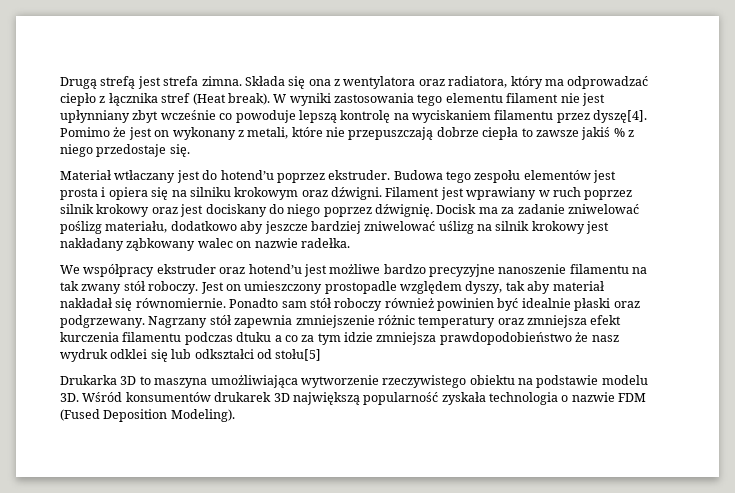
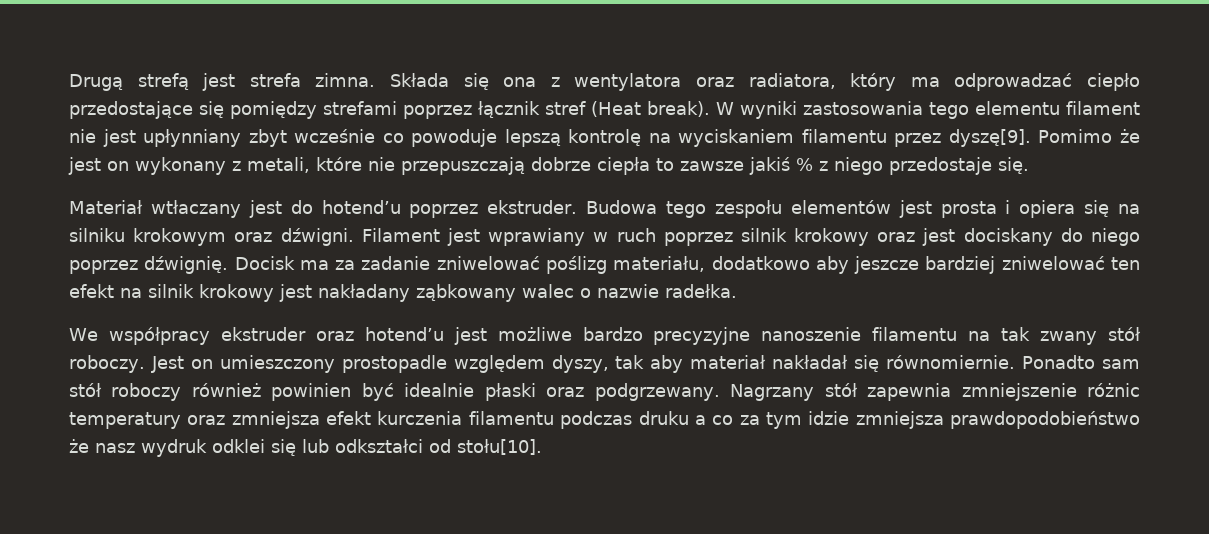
[99,93,158,106] z łącznika -> [69,101,540,119] przedostające się pomiędzy strefami poprzez łącznik
[593,110,648,123] dyszę[4]. -> [948,129,1031,147] dyszę[9].
[438,221,474,234] uślizg -> [1111,257,1141,270] [69,284,114,298] ten efekt
[236,241,252,248] on -> [580,288,591,298] o
[236,332,272,342] dtuku -> [638,411,689,425] druku
[275,349,322,361] [60,375,648,388] [60,392,647,405] [60,409,235,422] stołu[5] // Drukarka 3D to maszyna umożliwiająca wytworzenie rzeczywistego obiektu na podstawie modelu 3D. Wśród konsumentów drukarek 3D największą popularność zyskała technologia o nazwie FDM (Fused Deposition Modeling). -> [457,439,542,455] stołu[10].

